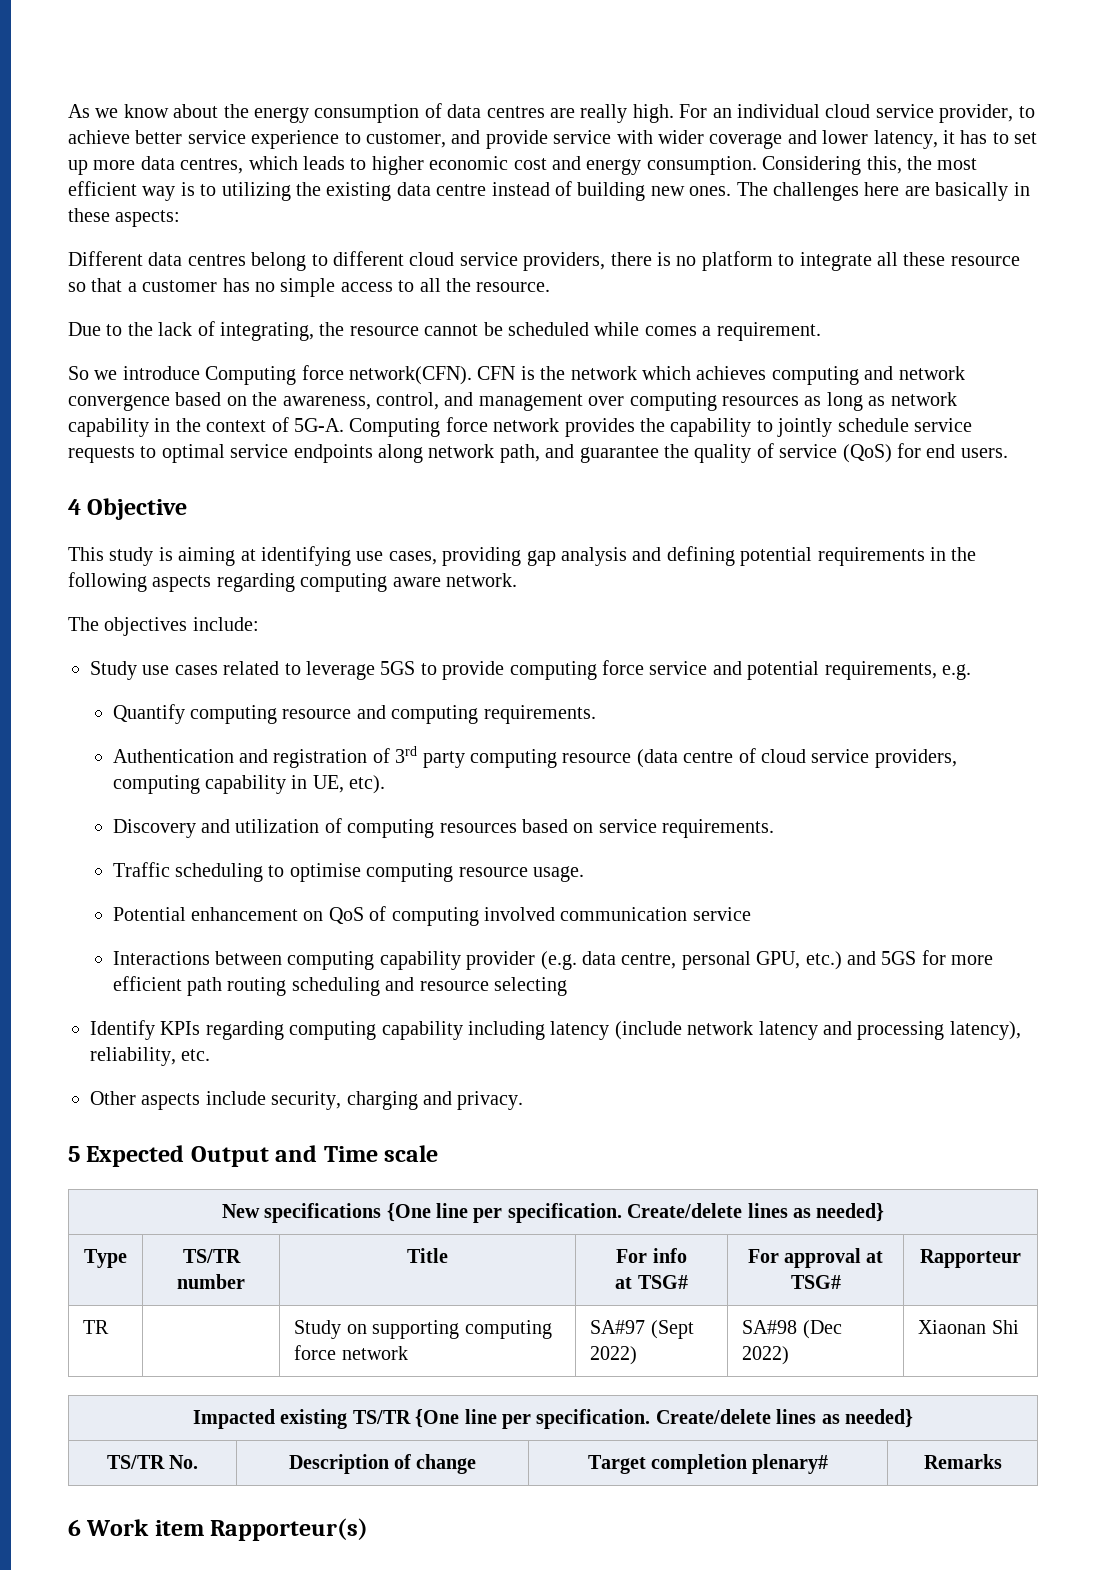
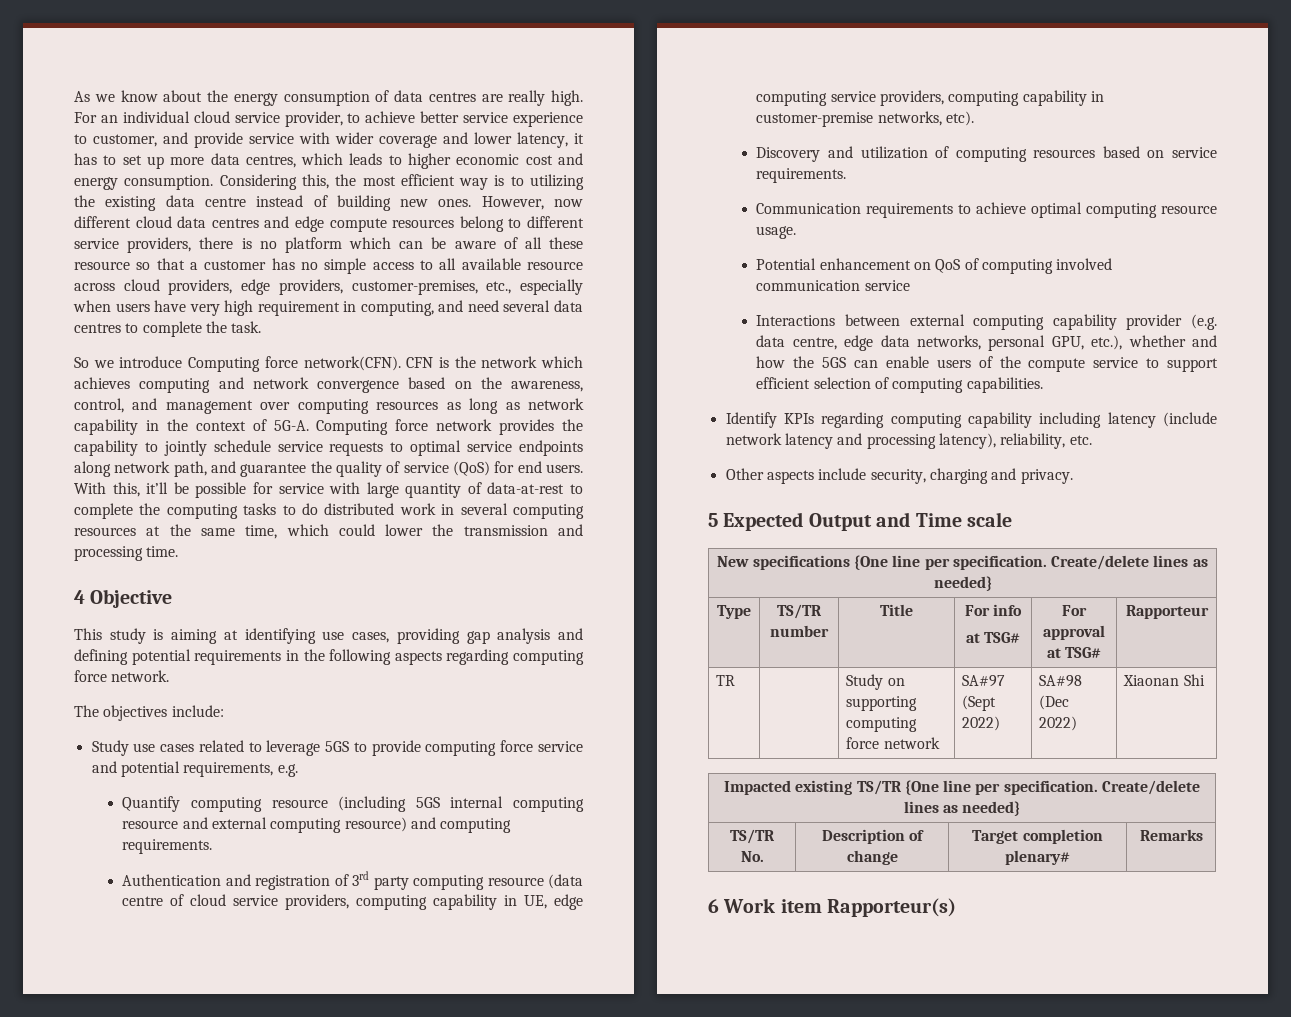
[736,182,1030,201] [68,208,181,227] [68,251,246,266] The challenges here are basically in these aspects: // Different data centres -> [481,196,583,210] [74,216,455,232] However, now different cloud data centres and edge compute resources
[409,252,455,266] cloud -> (584, 222) none
[778,252,872,271] to integrate -> [349,237,518,249] which can be aware of
[445,278,551,292] [68,321,821,341] the resource. // Due to the lack of integrating, the resource cannot be scheduled while comes a requirement. -> [461,258,583,270] [74,279,583,295] [73,300,584,316] [74,321,262,337] available resource across cloud providers, edge providers, customer-premises, etc., especially when users have very high requirement in computing, and need several data centres to complete the task.
(1008, 453) none -> [74,482,583,498] [74,503,584,519] [74,524,583,539] [74,546,179,561] With this, it’ll be possible for service with large quantity of data-at-rest to complete the computing tasks to do distributed work in several computing resources at the same time, which could lower the transmission and processing time.
[392,577,441,587] aware -> [74,670,107,682] force
(352, 714) none -> [338,796,585,812] [122,817,407,833] (including 5GS internal computing resource and external computing resource)
(344, 784) none -> [554,894,583,910] [756,90,1105,106] [756,111,942,127] edge computing service providers, computing capability in customer-premise networks,
[112,862,361,882] Traffic scheduling to optimise -> [756,202,1083,218] Communication requirements to achieve optimal
(283, 958) none -> [909,314,965,326] external
[681,950,994,970] [112,976,568,996] personal GPU, etc.) and 5GS for more efficient path routing scheduling and resource selecting -> [844,335,1217,351] [756,356,1218,372] [756,377,1043,393] edge data networks, personal GPU, etc.), whether and how the 5GS can enable users of the compute service to support efficient selection of computing capabilities.

